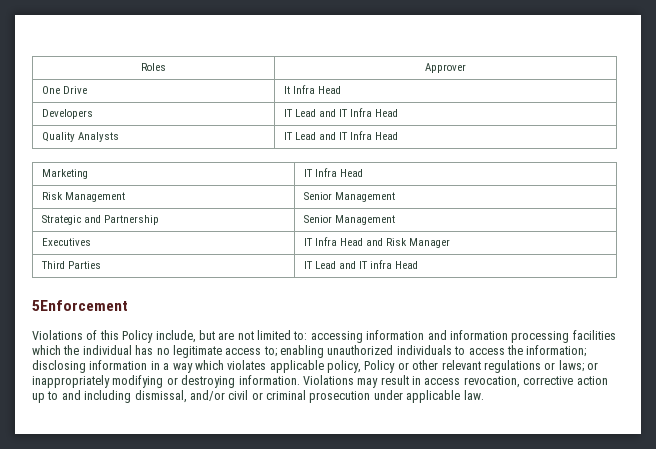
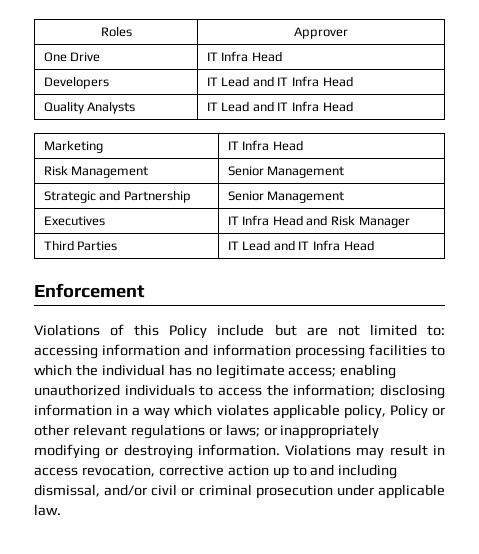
[283,86,290,94] It -> [206,52,218,61] IT
[369,260,418,269] [32,300,128,311] infra Head // 5Enforcement -> [312,240,374,251] [34,283,145,298] Infra Head // Enforcement
[155,330,196,343] include, -> [217,324,265,336] include
(616, 335) none -> [431,345,446,356] to
[225,346,277,357] access to; -> [288,367,337,377] access;

